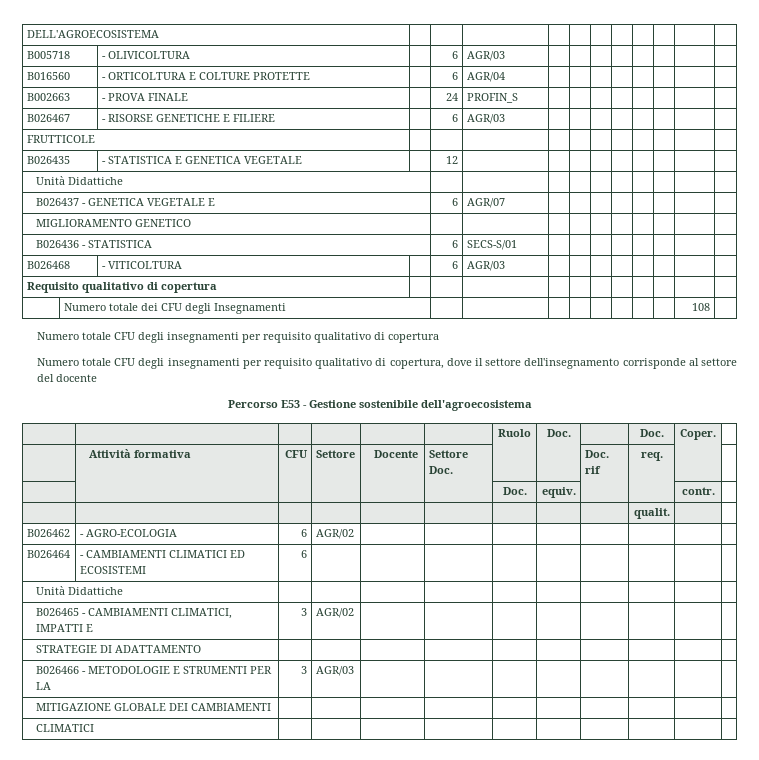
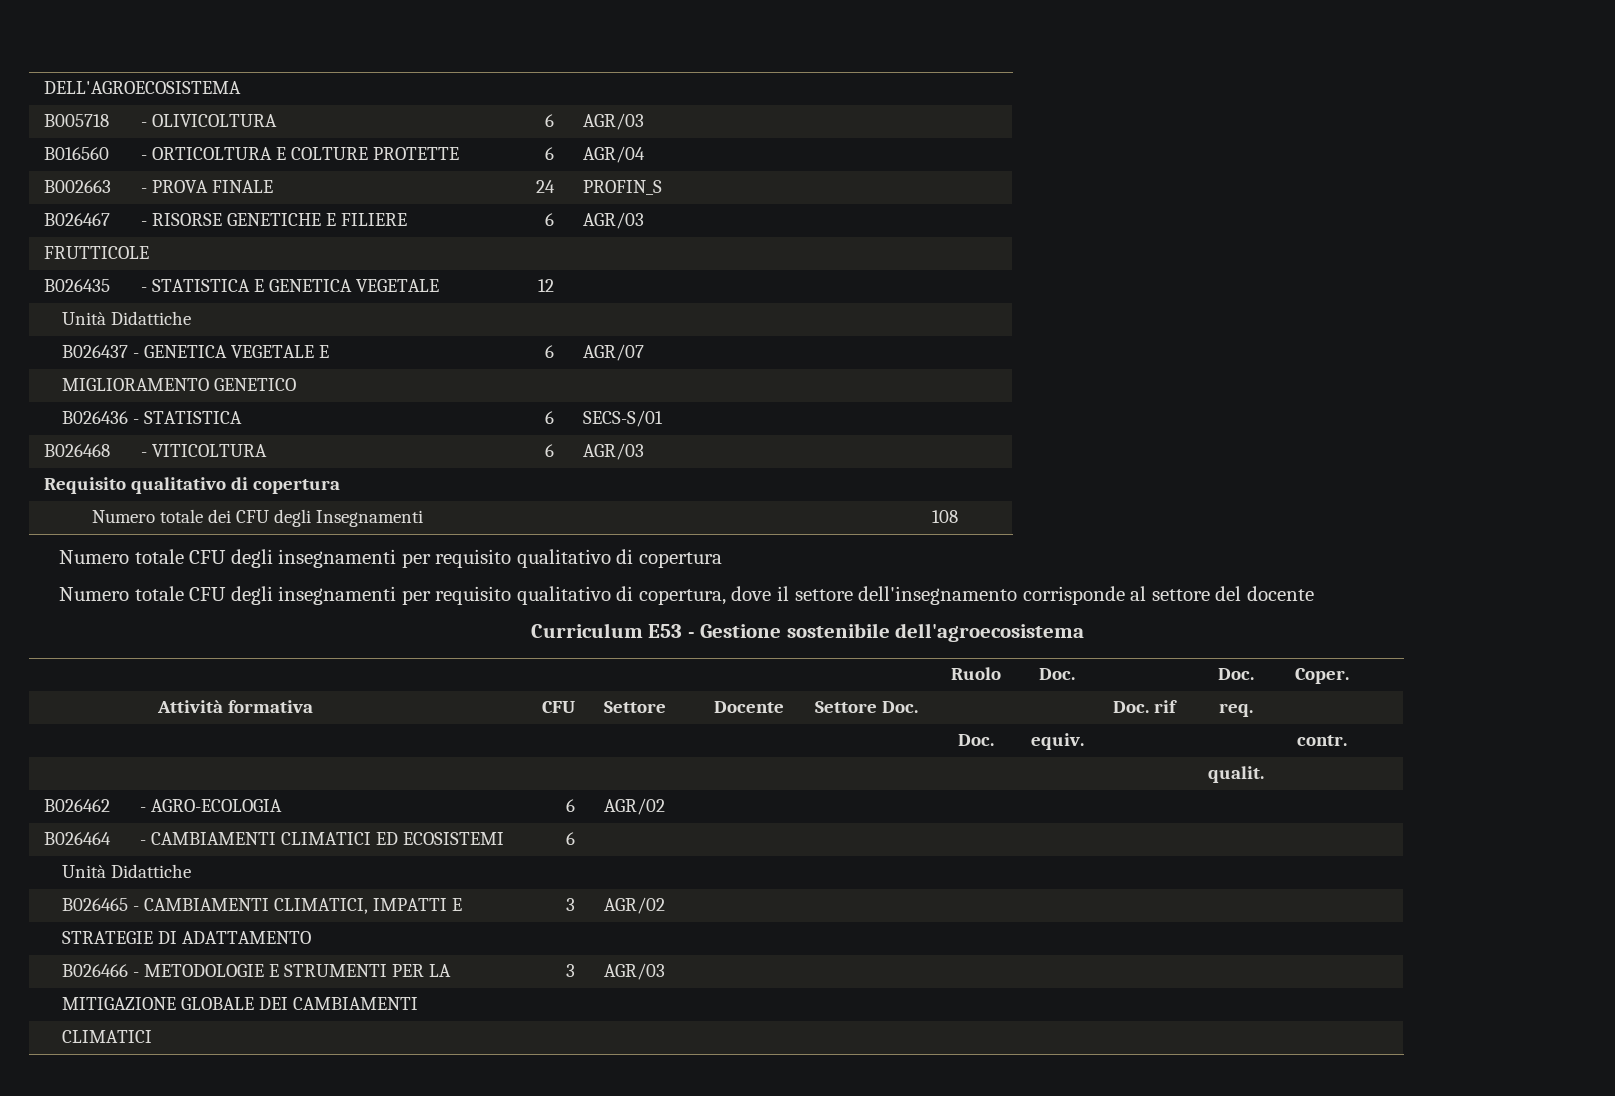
[227,400,278,408] Percorso -> [530,623,643,638] Curriculum

